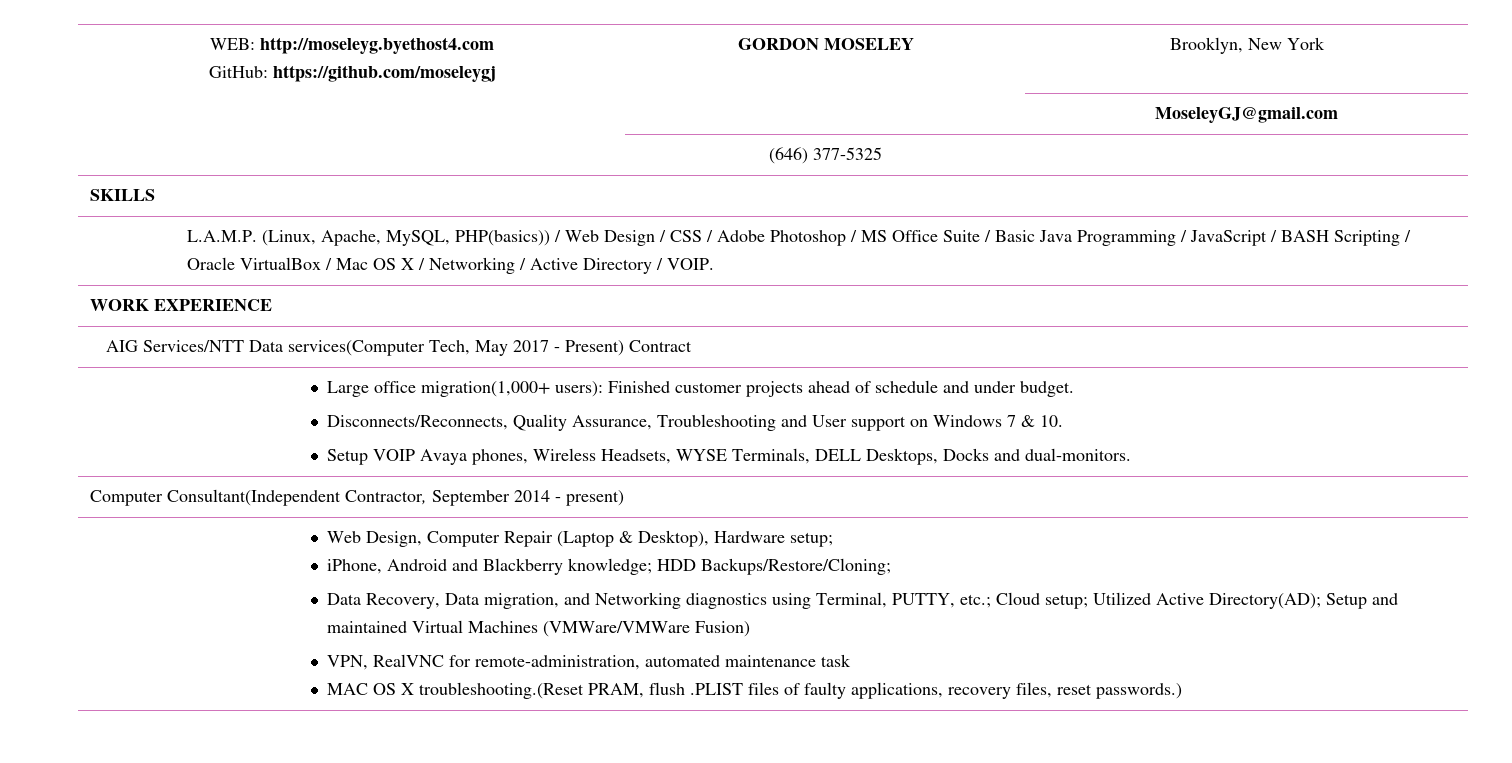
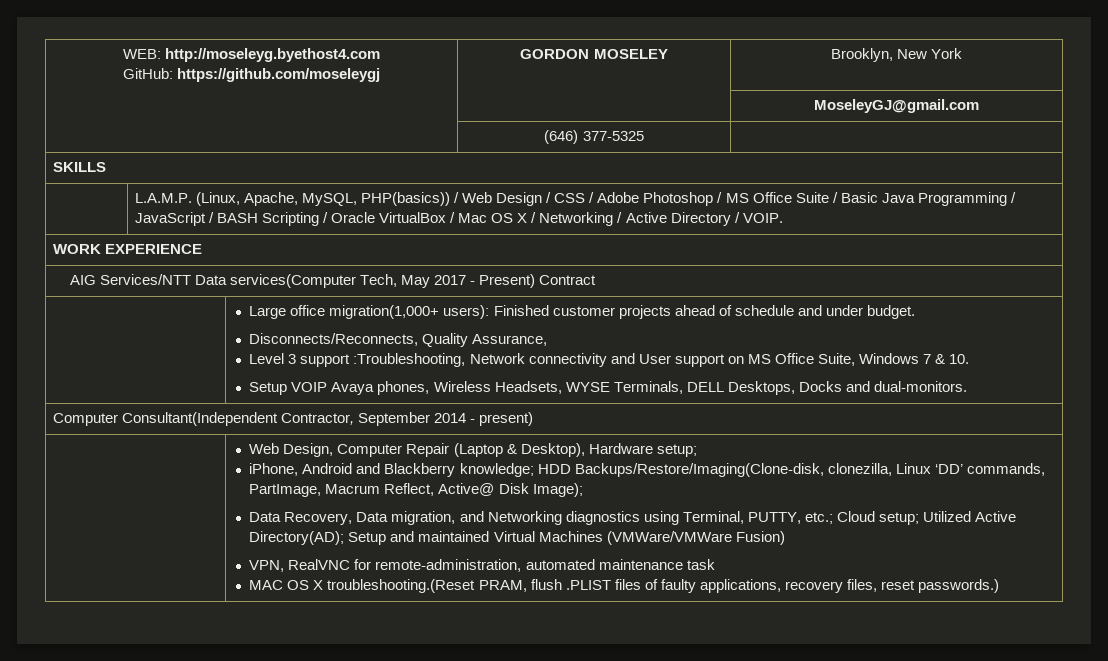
[656,414,776,431] Troubleshooting -> [249,353,607,367] // Level 3 support :Troubleshooting, Network connectivity
(928, 423) none -> [747,353,855,366] MS Office Suite,
[700,558,891,575] Backups/Restore/Cloning; -> [574,463,1045,477] [249,483,583,497] Backups/Restore/Imaging(Clone-disk, clonezilla, Linux ‘DD’ commands, PartImage, Macrum Reflect, Active@ Disk Image);

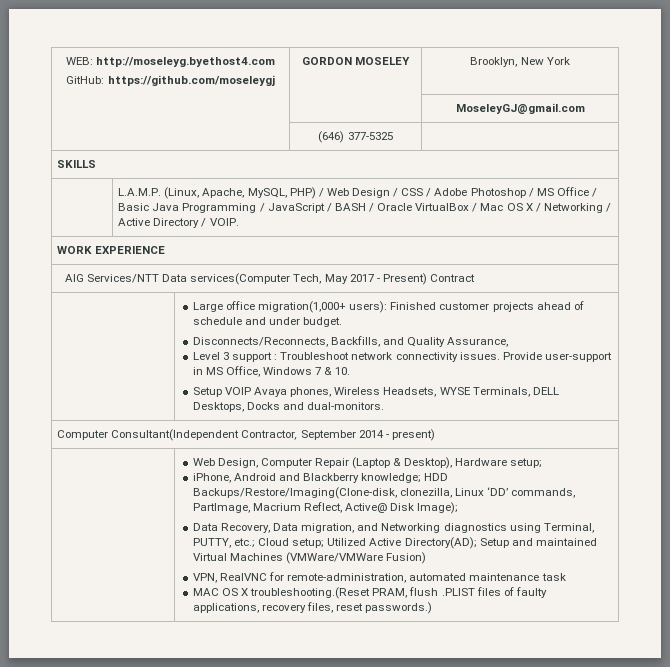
[361,192,451,206] PHP(basics)) -> [289,187,316,199] PHP)
[795,192,829,203] Suite -> (589, 191) none
[261,212,319,226] Scripting -> (366, 207) none
(419, 339) none -> [331,336,405,347] Backfills, and
[353,353,855,367] :Troubleshooting, Network connectivity and User support on MS Office Suite, -> [274,352,612,362] [192,366,261,377] : Troubleshoot network connectivity issues. Provide user-support in MS Office,
[325,484,381,494] Macrum -> [253,503,302,511] Macrium

